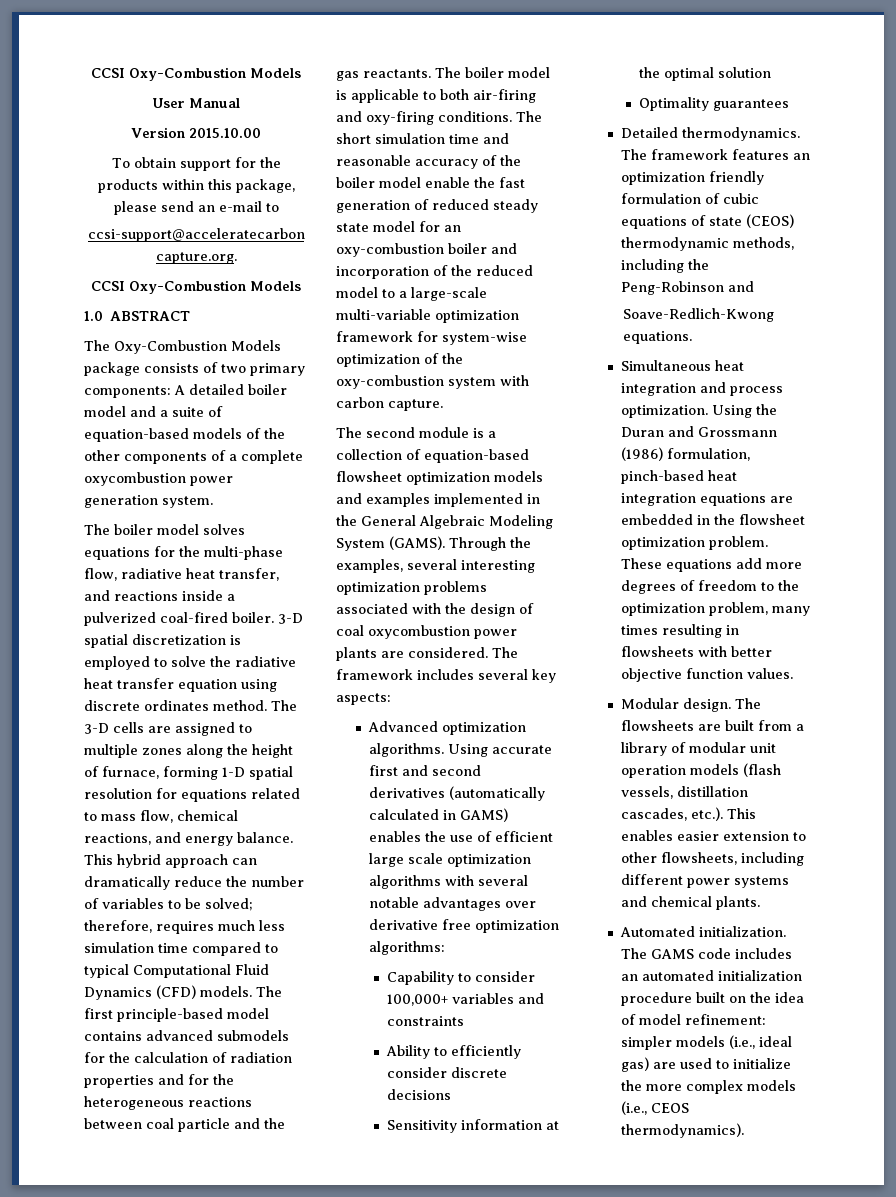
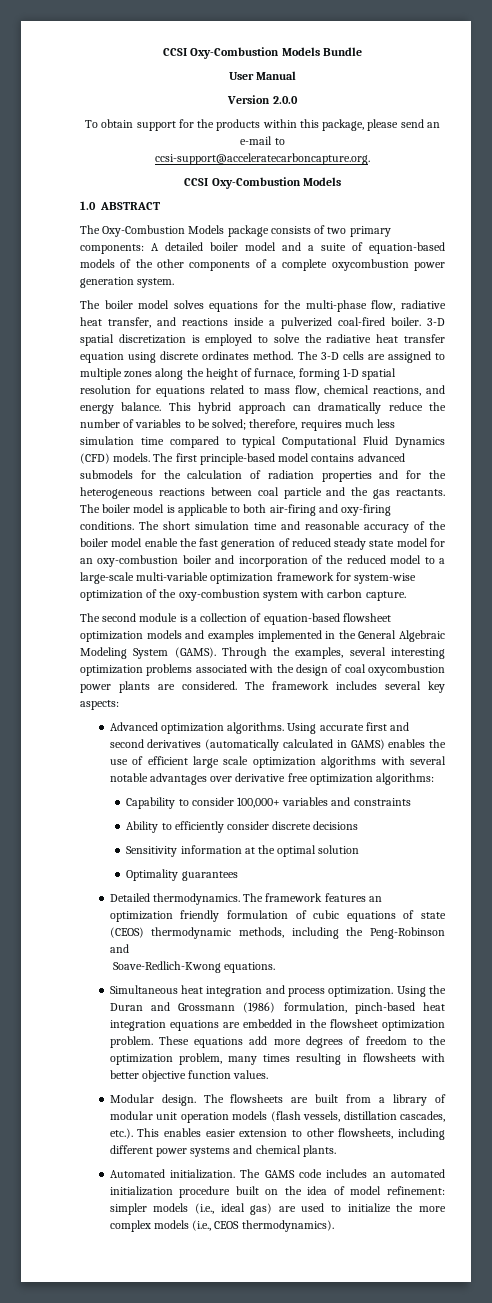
[91,67,301,81] CCSI Oxy-Combustion Models -> [163,47,362,59] CCSI Oxy-Combustion Models Bundle
[189,128,261,138] 2015.10.00 -> [272,96,298,104] 2.0.0

